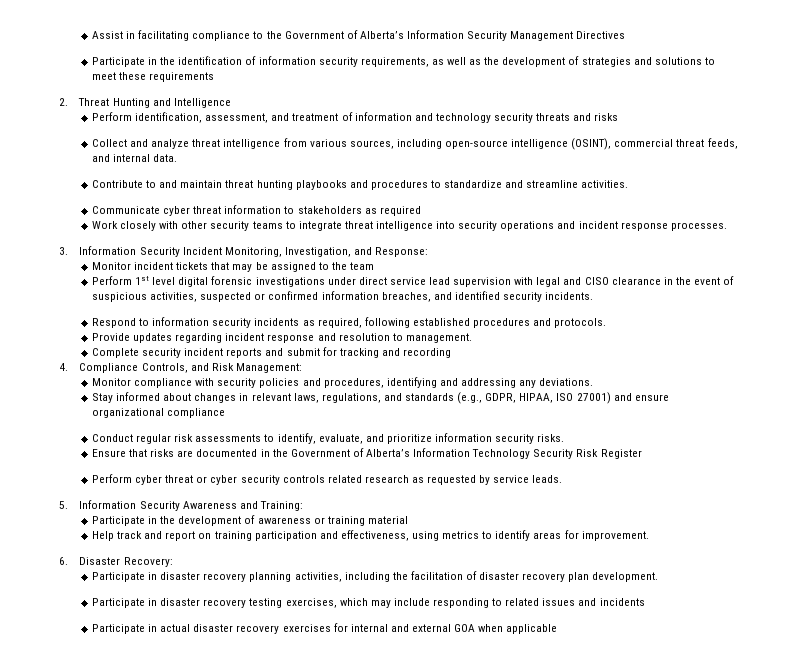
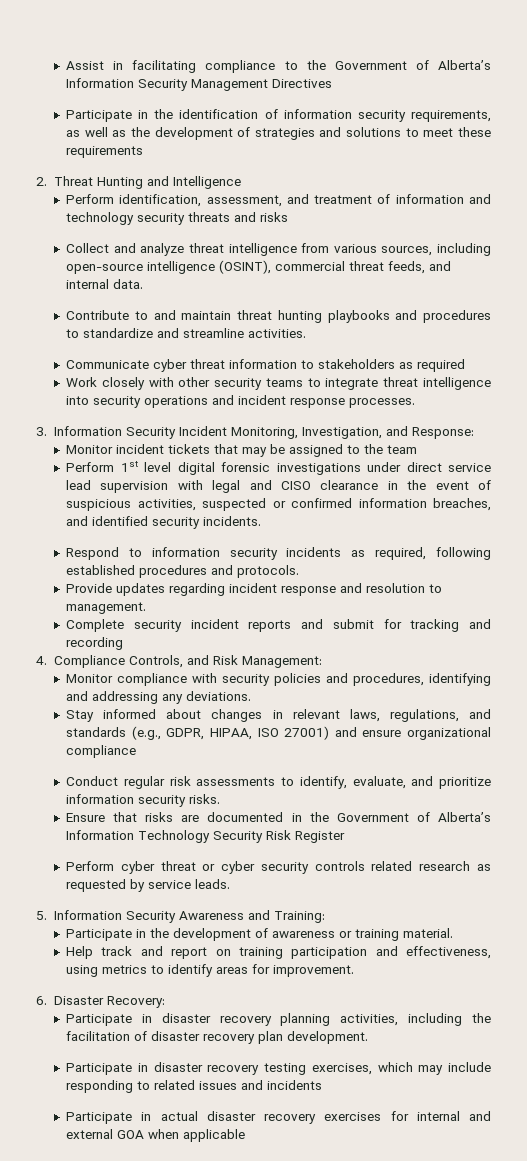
[367,516,408,524] material -> [403,928,454,938] material.

